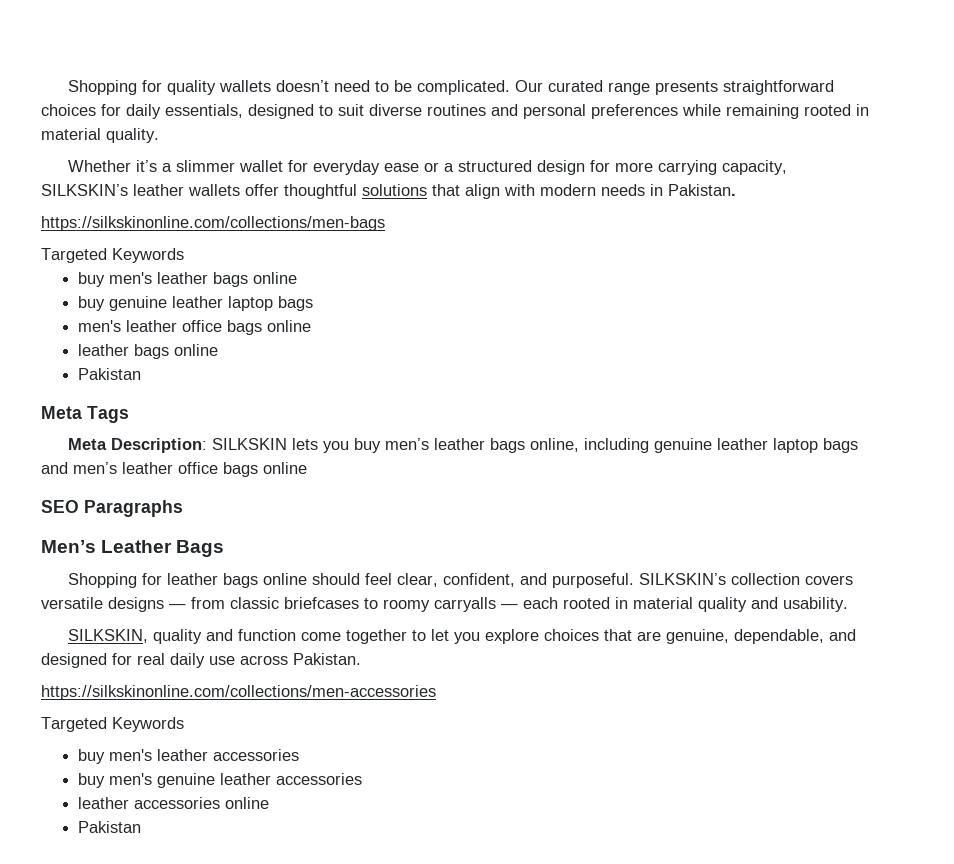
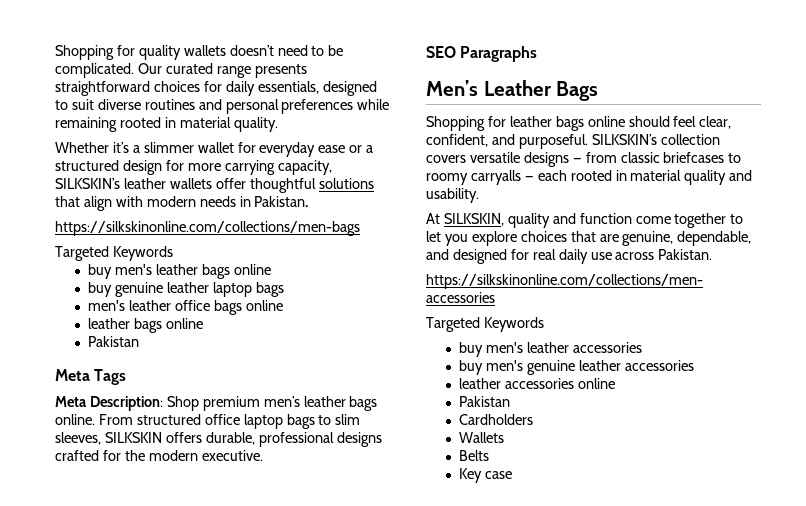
[212,438,859,453] [41,462,307,477] SILKSKIN lets you buy men’s leather bags online, including genuine leather laptop bags and men’s leather office bags online -> [166,396,378,411] [55,414,361,429] [55,432,382,447] [55,450,263,461] Shop premium men’s leather bags online. From structured office laptop bags to slim sleeves, SILKSKIN offers durable, professional designs crafted for the modern executive.
(848, 604) none -> [426,213,440,224] At
(141, 827) none -> [459,414,534,425] [459,432,505,443] [459,450,490,461] [459,468,513,483] // Cardholders // Wallets // Belts // Key case

